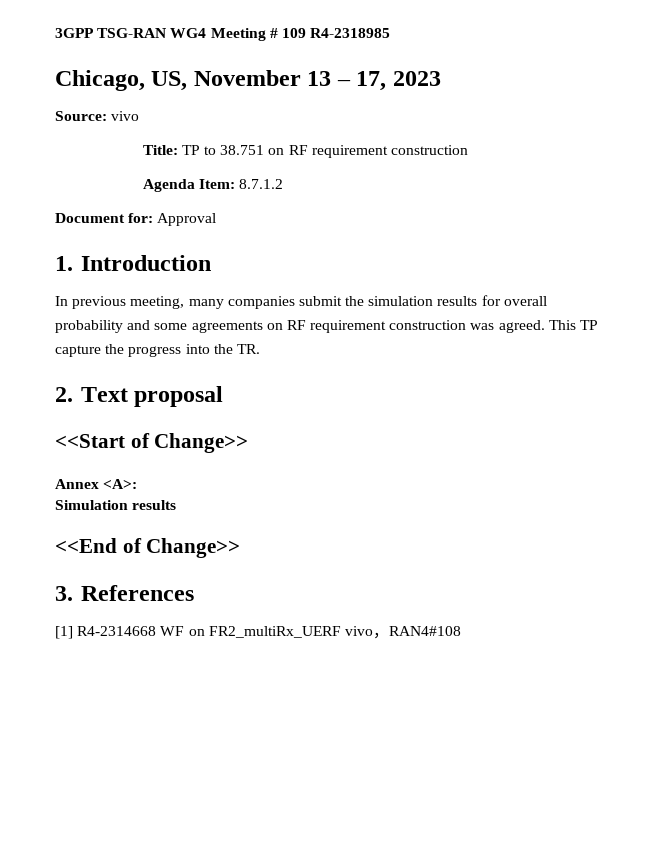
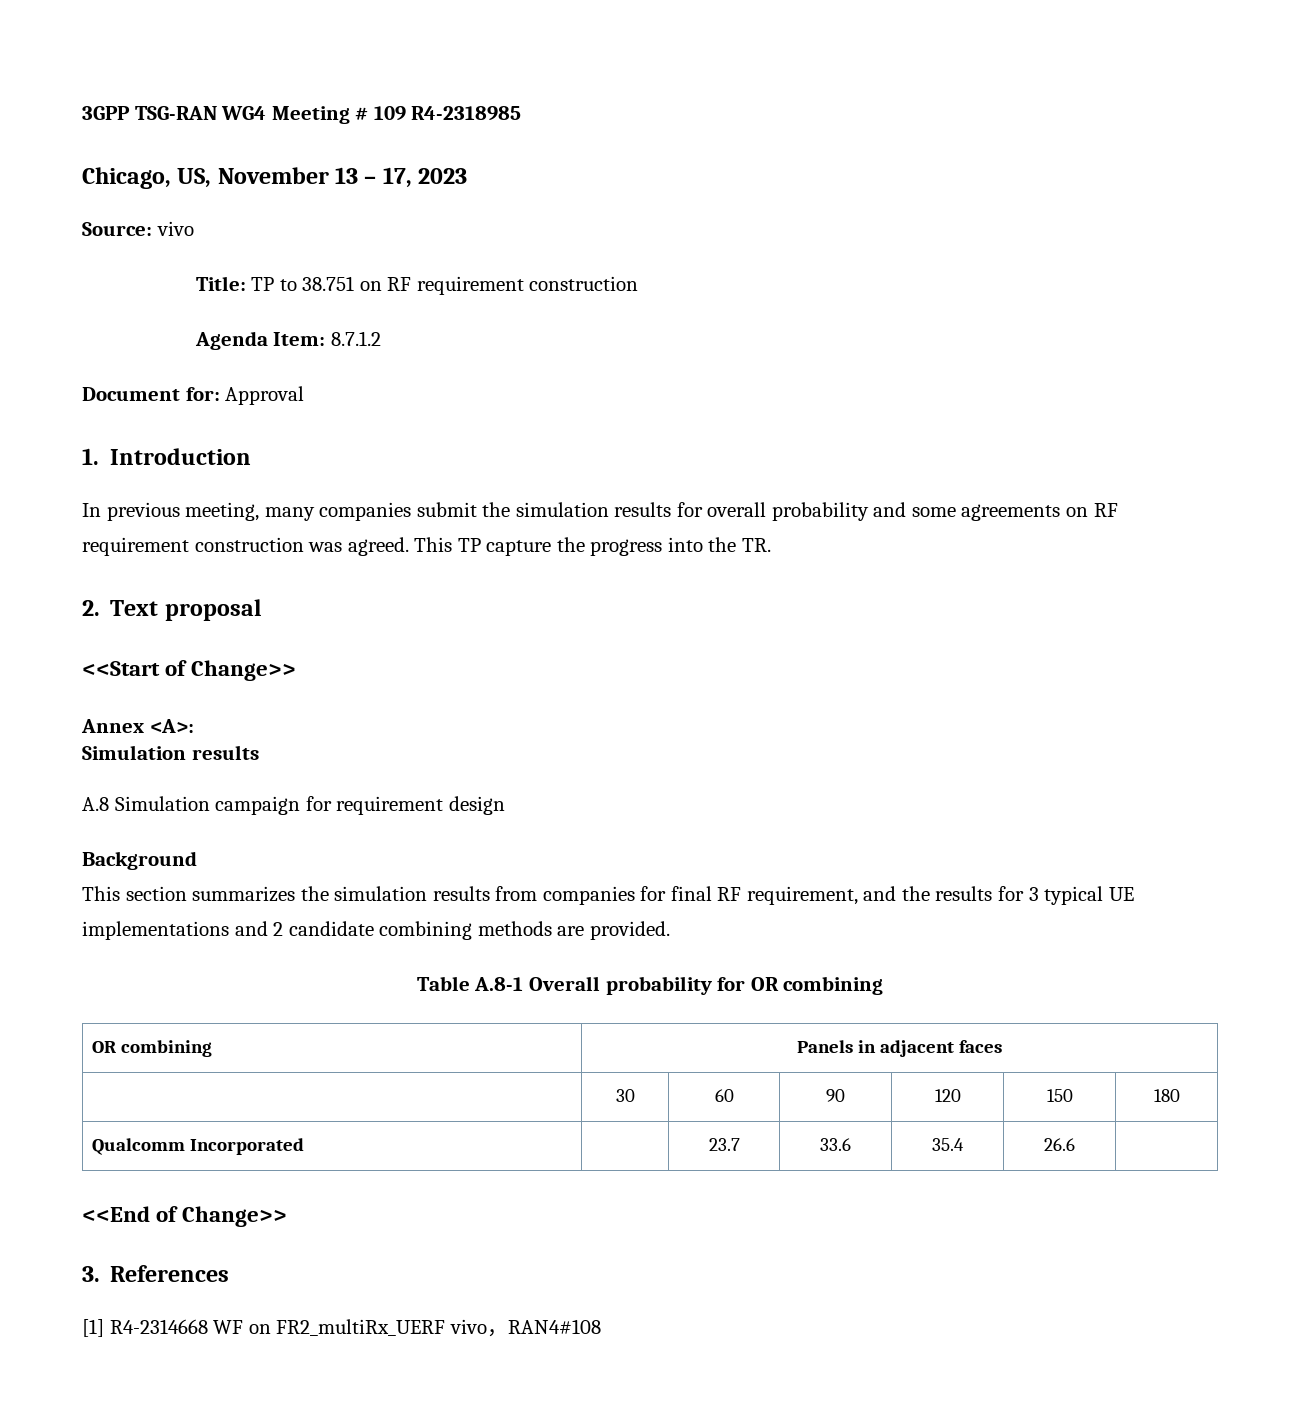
(177, 505) none -> [82,796,505,815] [82,851,197,870] [82,886,1134,905] [82,921,670,940] [416,976,884,995] [92,1040,213,1057] [797,1040,1002,1057] [615,1089,635,1102] [714,1089,734,1102] [825,1089,845,1102] [934,1089,961,1102] [1046,1089,1073,1102] [1153,1089,1180,1102] [92,1138,305,1155] [708,1138,740,1151] [819,1138,851,1151] [931,1138,964,1151] [1044,1138,1075,1151] // A.8 Simulation campaign for requirement design // Background // This section summarizes the simulation results from companies for final RF requirement, and the results for 3 typical UE implementations and 2 candidate combining methods are provided. // Table A.8-1 Overall probability for OR combining // OR combining | Panels in adjacent faces // | 30 | 60 | 90 | 120 | 150 | 180 // Qualcomm Incorporated | | 23.7 | 33.6 | 35.4 | 26.6 |

